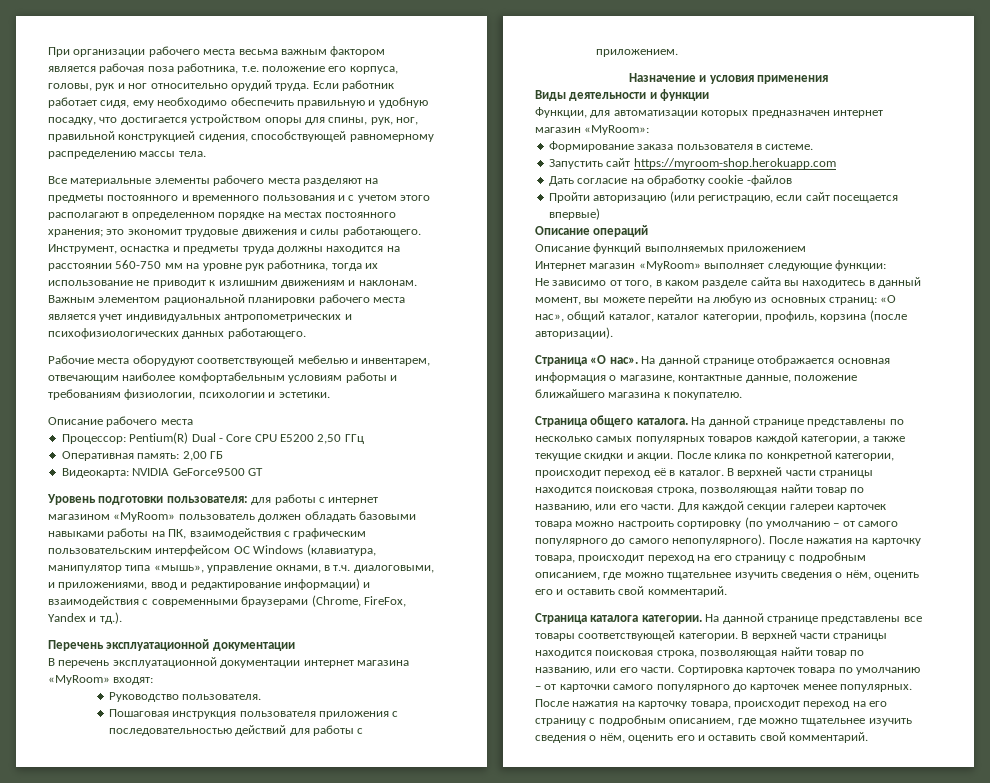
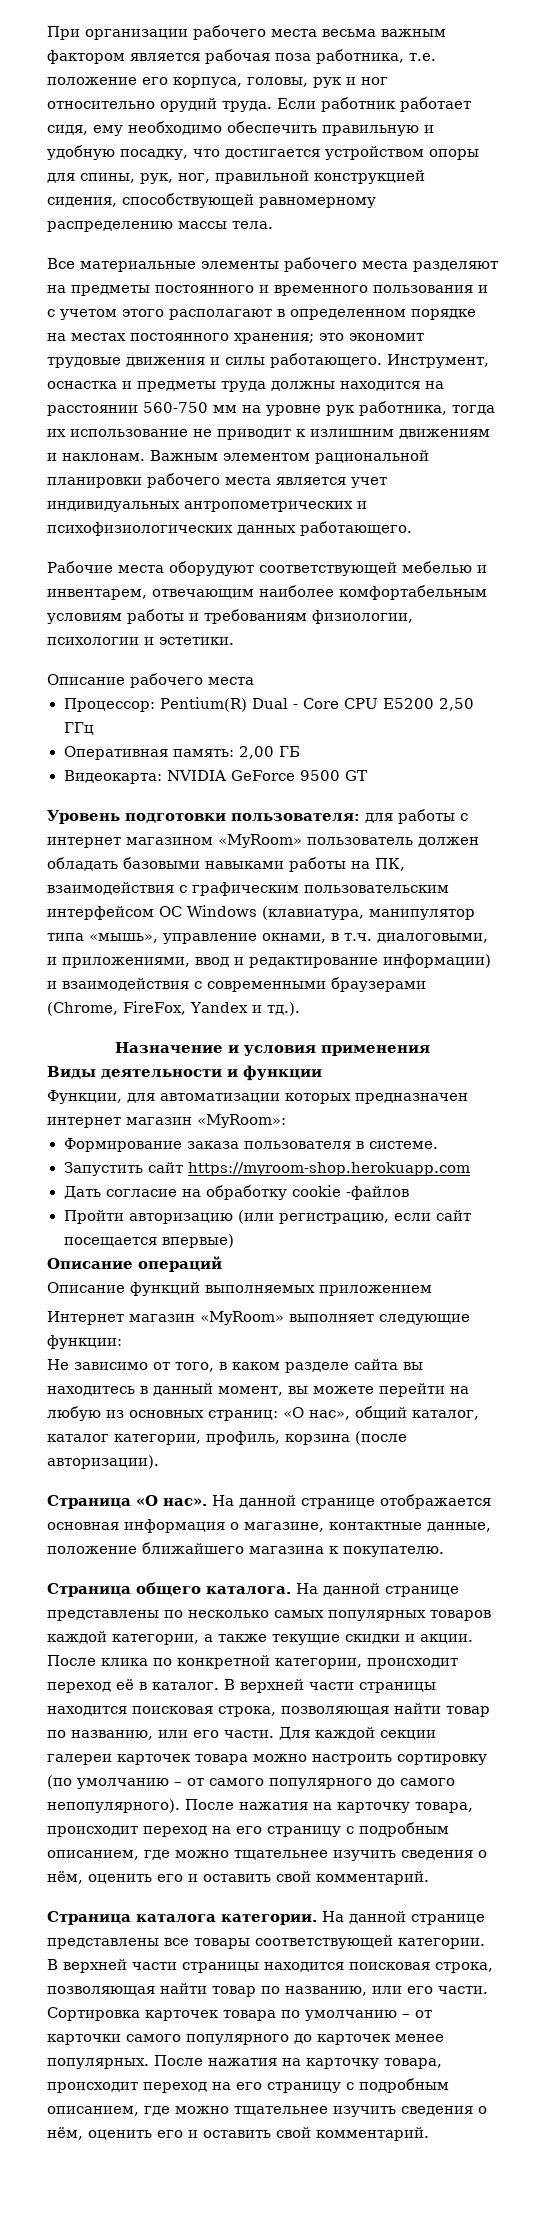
[172,468,245,476] GeForсe9500 -> [230,770,340,781] GeForсe 9500
[48,639,295,651] [48,657,409,668] [48,675,154,685] [108,692,262,702] [108,709,399,719] [108,725,364,736] [595,49,678,57] // Перечень эксплуатационной документации // В перечень эксплуатационной документации интернет магазина «MyRoom» входят: // Руководство пользователя. // Пошаговая инструкция пользователя приложения с последовательностью действий для работы с приложением. -> (300, 1009) none

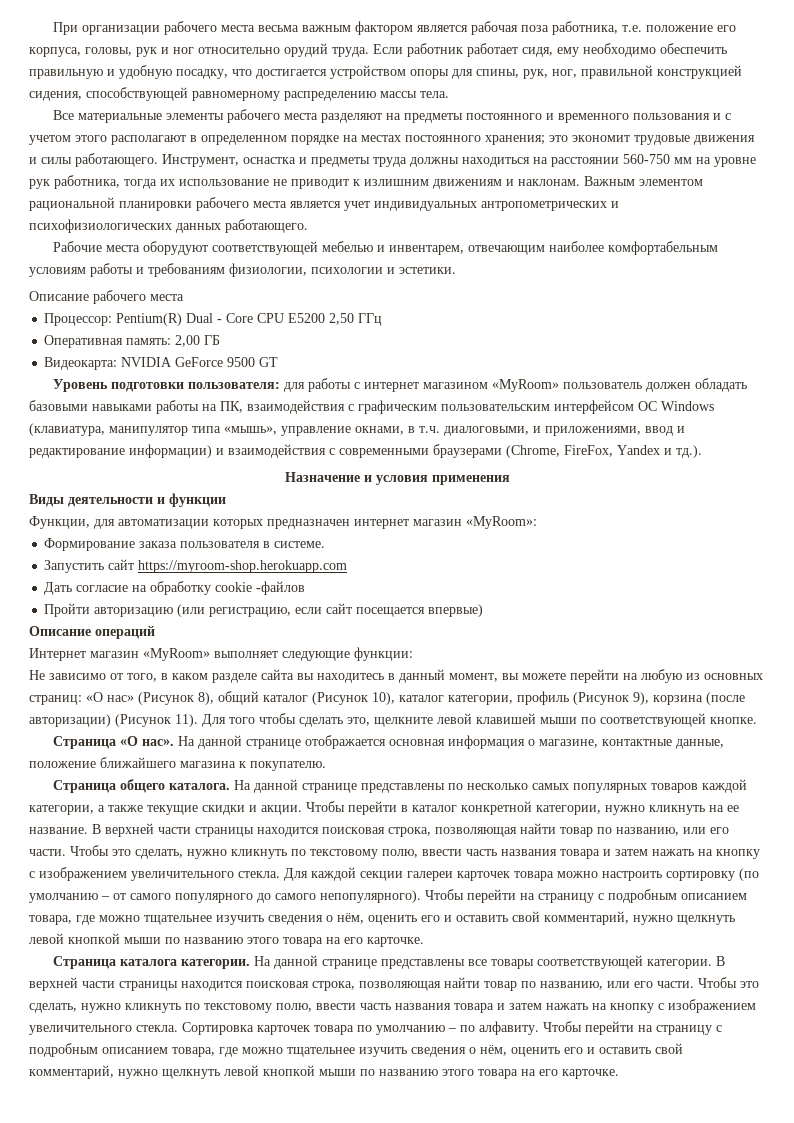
[340,381,420,391] находится -> [462,157,530,167] находиться
[47,1282,432,1296] // Описание функций выполняемых приложением -> (155, 632) none
[309,1406,479,1420] [47,1431,407,1445] [47,1455,159,1469] нас», общий каталог, каталог категории, профиль, корзина (после авторизации). -> [107,691,745,705] [29,713,757,727] нас» (Рисунок 8), общий каталог (Рисунок 10), каталог категории, профиль (Рисунок 9), корзина (после авторизации) (Рисунок 11). Для того чтобы сделать это, щелкните левой клавишей мыши по соответствующей кнопке.
[47,1655,458,1669] [47,1679,219,1693] После клика по конкретной категории, происходит переход её в каталог. -> [306,801,739,815] [29,827,88,834] Чтобы перейти в каталог конкретной категории, нужно кликнуть на ее название.
(274, 1734) none -> [70,845,760,859] [29,867,280,881] Чтобы это сделать, нужно кликнуть по текстовому полю, ввести часть названия товара и затем нажать на кнопку с изображением увеличительного стекла.
[185,1799,473,1813] [47,1822,449,1837] [47,1850,139,1860] После нажатия на карточку товара, происходит переход на его страницу с подробным описанием, -> [425,889,747,903] [29,915,72,925] Чтобы перейти на страницу с подробным описанием товара,
[316,1871,429,1885] комментарий. -> [544,911,735,925] [29,933,424,947] комментарий, нужно щелкнуть левой кнопкой мыши по названию этого товара на его карточке.
(488, 1990) none -> [698,977,759,988] [29,999,756,1013] [29,1025,178,1035] Чтобы это сделать, нужно кликнуть по текстовому полю, ввести часть названия товара и затем нажать на кнопку с изображением увеличительного стекла.
[415,2010,432,2018] [47,2034,444,2045] [47,2055,442,2069] [47,2078,449,2093] [47,2106,139,2116] от карточки самого популярного до карточек менее популярных. После нажатия на карточку товара, происходит переход на его страницу с подробным описанием, -> [460,1021,722,1035] [29,1043,215,1057] по алфавиту. Чтобы перейти на страницу с подробным описанием товара,
[316,2127,429,2141] комментарий. -> [29,1065,619,1079] комментарий, нужно щелкнуть левой кнопкой мыши по названию этого товара на его карточке.

